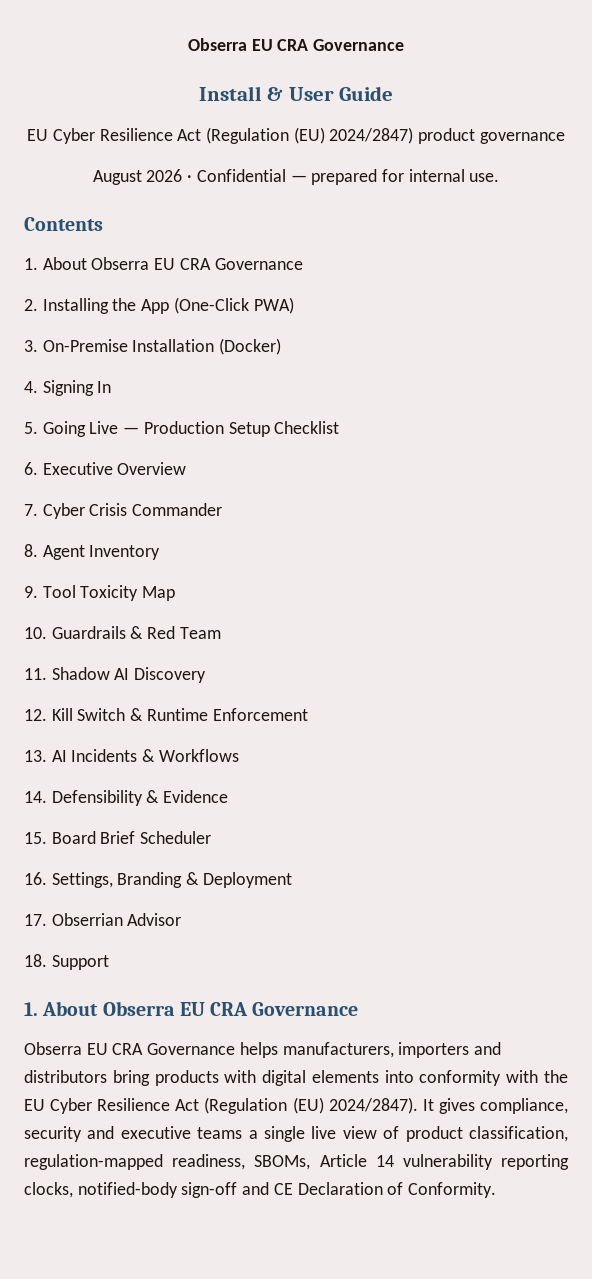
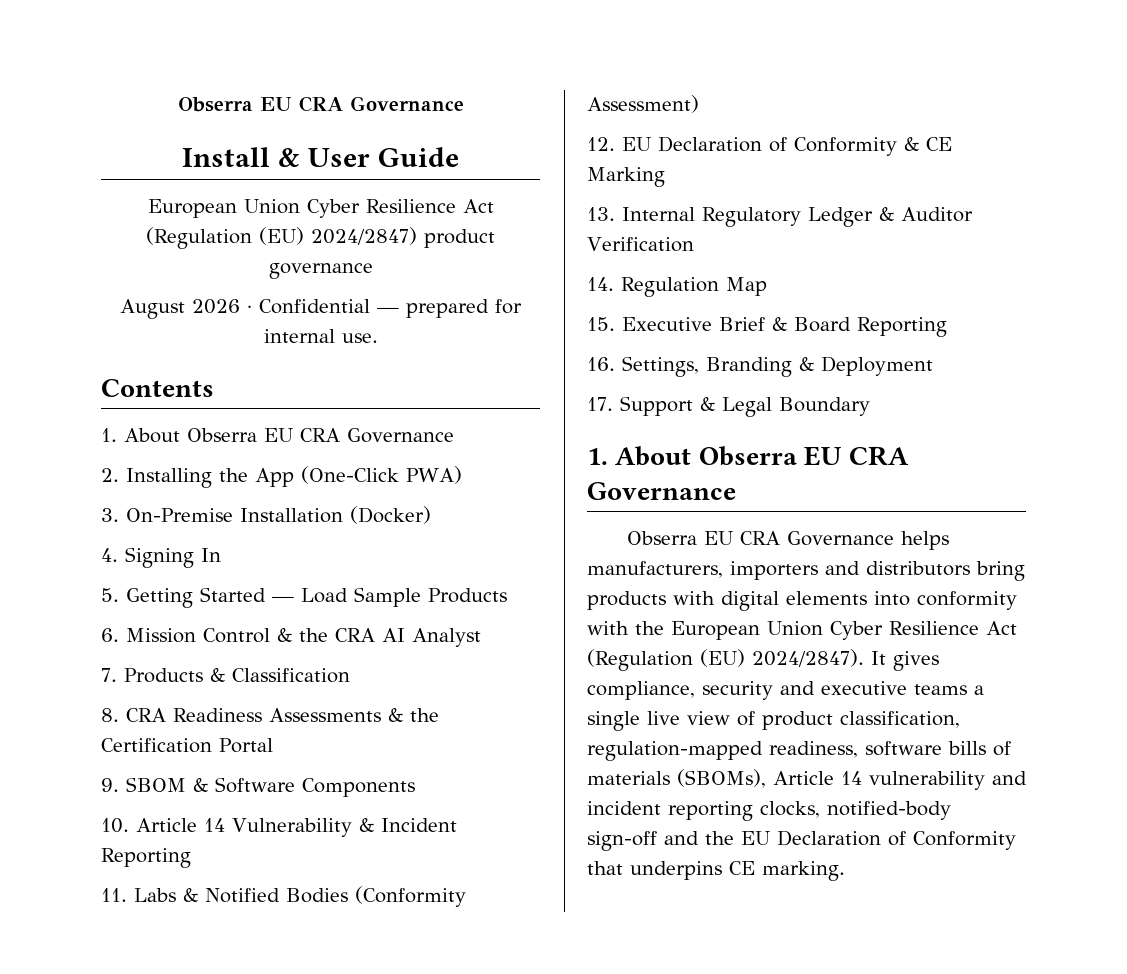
[27,129,49,141] EU -> [147,199,300,218] European Union
[42,421,340,437] [24,462,187,475] [24,503,223,519] [24,544,161,560] [24,585,176,601] [24,626,221,639] [24,667,207,683] [24,708,308,721] [24,749,239,762] [24,790,229,806] [24,831,212,844] Going Live — Production Setup Checklist // 6. Executive Overview // 7. Cyber Crisis Commander // 8. Agent Inventory // 9. Tool Toxicity Map // 10. Guardrails & Red Team // 11. Shadow AI Discovery // 12. Kill Switch & Runtime Enforcement // 13. AI Incidents & Workflows // 14. Defensibility & Evidence // 15. Board Brief Scheduler -> [126,587,507,608] [101,627,481,647] [101,667,350,683] [101,707,439,722] [101,738,273,753] [101,777,415,797] [101,817,457,837] [101,848,191,868] [101,886,466,907] [587,95,699,113] [587,136,952,156] [587,167,665,187] [587,206,973,227] [587,237,694,252] [587,277,767,297] [587,316,947,337] Getting Started — Load Sample Products // 6. Mission Control & the CRA AI Analyst // 7. Products & Classification // 8. CRA Readiness Assessments & the Certification Portal // 9. SBOM & Software Components // 10. Article 14 Vulnerability & Incident Reporting // 11. Labs & Notified Bodies (Conformity Assessment) // 12. EU Declaration of Conformity & CE Marking // 13. Internal Regulatory Ledger & Auditor Verification // 14. Regulation Map // 15. Executive Brief & Board Reporting
[51,913,182,926] [24,954,109,970] Obserrian Advisor // 18. Support -> [620,396,870,417] Support & Legal Boundary
[24,1099,45,1111] EU -> [671,621,823,640] European Union
[254,1155,311,1170] SBOMs, -> [865,741,1011,756] [587,769,766,788] software bills of materials (SBOMs),
(493, 1162) none -> [992,771,1027,785] [587,801,661,815] and incident
[273,1182,497,1198] CE Declaration of Conformity. -> [705,830,1016,850] [587,861,845,881] the EU Declaration of Conformity that underpins CE marking.

